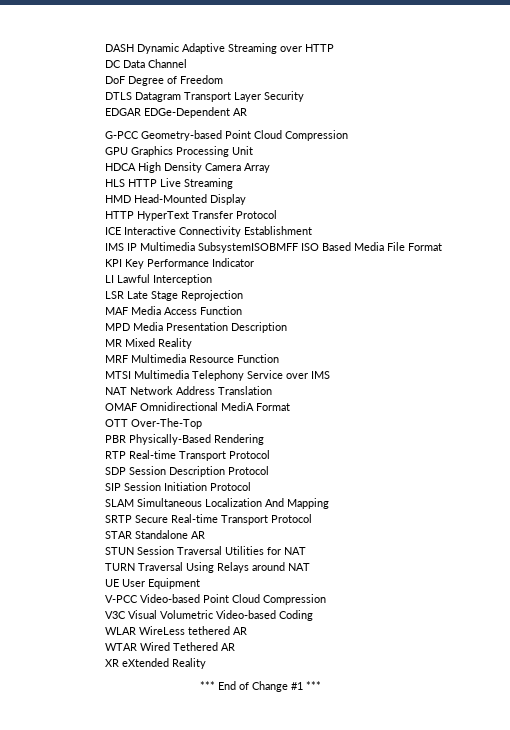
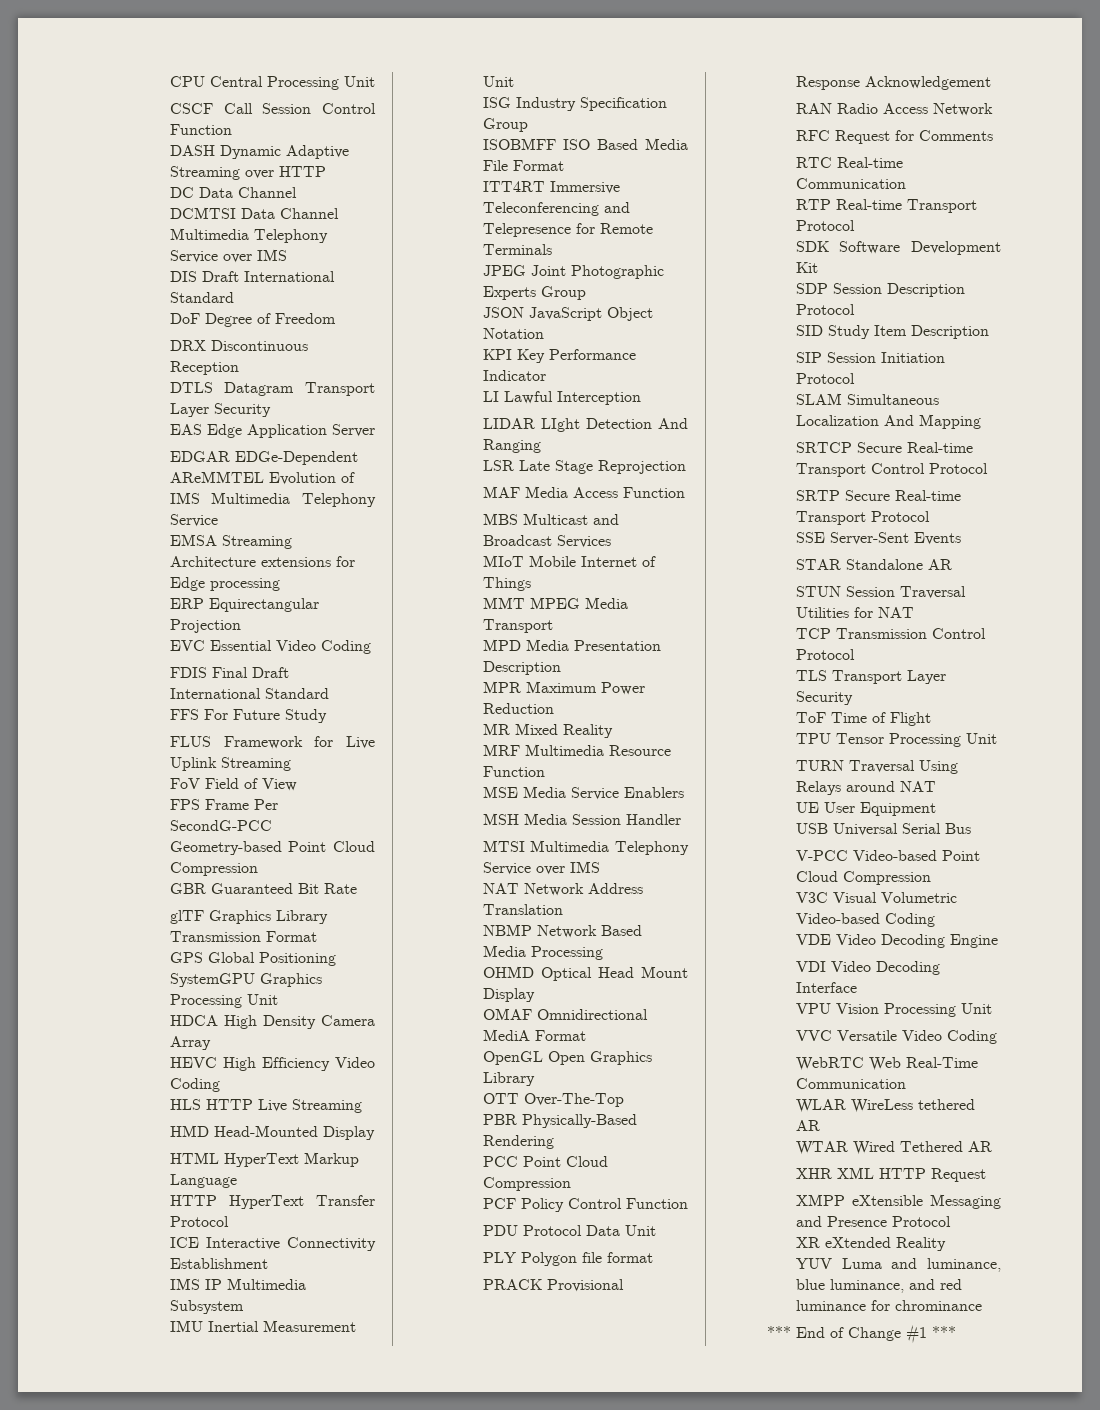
(104, 48) none -> [169,76,375,90] [169,103,376,114] [169,124,232,135] CPU Central Processing Unit // CSCF Call Session Control Function //
(187, 63) none -> [169,207,339,219] [169,228,328,243] [169,249,287,263] [169,271,335,282] [169,292,234,303] // DCMTSI Data Channel Multimedia Telephony Service over IMS // DIS Draft International Standard
(223, 79) none -> [169,340,308,351] [169,361,239,375] // DRX Discontinuous Reception
[104,107,247,118] [104,130,348,141] [104,147,128,155] EDGAR EDGe-Dependent AR // G-PCC Geometry-based Point Cloud Compression // GPU -> [169,424,375,438] [169,451,358,465] [169,471,355,485] [169,492,376,507] [169,514,218,527] [169,534,292,549] [169,556,355,567] [169,577,280,591] [169,598,319,612] [169,619,241,633] [169,640,371,654] [169,667,289,678] [169,688,329,699] [169,709,327,723] [169,736,375,749] [169,757,291,771] [169,778,297,791] [169,799,278,810] [169,820,272,831] [169,841,375,855] [169,862,258,876] [169,883,357,894] [169,910,328,924] [169,931,317,942] [169,952,336,966] [169,973,255,987] EAS Edge Application Server // EDGAR EDGe-Dependent AReMMTEL Evolution of IMS Multimedia Telephony Service // EMSA Streaming Architecture extensions for Edge processing // ERP Equirectangular Projection // EVC Essential Video Coding // FDIS Final Draft International Standard // FFS For Future Study // FLUS Framework for Live Uplink Streaming // FoV Field of View // FPS Frame Per SecondG-PCC Geometry-based Point Cloud Compression // GBR Guaranteed Bit Rate // glTF Graphics Library Transmission Format // GPS Global Positioning SystemGPU
(270, 168) none -> [169,1057,375,1071] [169,1078,220,1092] // HEVC High Efficiency Video Coding
(246, 199) none -> [169,1152,359,1167] [169,1174,237,1188] // HTML HyperText Markup Language
[197,242,298,253] SubsystemISOBMFF -> [169,1300,244,1314] [169,1320,356,1332] [482,76,514,87] [482,97,667,111] [482,118,528,132] [482,138,556,150] Subsystem // IMU Inertial Measurement Unit // ISG Industry Specification Group // ISOBMFF
(442, 247) none -> [482,181,620,194] [482,202,630,216] [482,223,653,237] [482,244,552,255] [482,265,664,279] [482,286,586,300] [482,307,653,321] [482,328,544,339] // ITT4RT Immersive Teleconferencing and Telepresence for Remote Terminals // JPEG Joint Photographic Experts Group // JSON JavaScript Object Notation
(212, 279) none -> [482,418,688,432] [482,439,541,453] // LIDAR LIght Detection And Ranging
(242, 310) none -> [482,513,619,525] [482,535,611,548] [482,555,656,567] [482,577,531,591] [482,597,628,609] [482,619,553,633] // MBS Multicast and Broadcast Services // MIoT Mobile Internet of Things // MMT MPEG Media Transport
(287, 327) none -> [482,681,645,695] [482,703,554,714] // MPR Maximum Power Reduction
(279, 358) none -> [482,786,684,800] [482,813,681,825] // MSE Media Service Enablers // MSH Media Session Handler
(272, 390) none -> [482,924,642,938] [482,945,603,960] [482,966,688,981] [482,988,535,1002] // NBMP Network Based Media Processing // OHMD Optical Head Mount Display
(290, 407) none -> [482,1051,652,1065] [482,1072,535,1086] // OpenGL Open Graphics Library
(264, 439) none -> [482,1156,608,1167] [482,1177,571,1191] [482,1198,688,1212] [482,1225,656,1236] [482,1252,653,1266] [482,1279,624,1292] [795,76,991,90] [795,103,993,116] [795,130,993,144] [795,157,903,168] [795,178,906,189] // PCC Point Cloud Compression // PCF Policy Control Function // PDU Protocol Data Unit // PLY Polygon file format // PRACK Provisional Response Acknowledgement // RAN Radio Access Network // RFC Request for Comments // RTC Real-time Communication
(270, 454) none -> [795,241,1001,255] [795,262,818,273] // SDK Software Development Kit
(269, 470) none -> [795,325,989,339] // SID Study Item Description
(329, 503) none -> [795,442,973,453] [795,463,988,477] // SRTCP Secure Real-time Transport Control Protocol
(312, 518) none -> [795,532,961,545] // SSE Server-Sent Events
(306, 551) none -> [795,628,986,639] [795,649,855,660] [795,670,946,684] [795,691,853,705] [795,712,931,726] [795,733,997,747] // TCP Transmission Control Protocol // TLS Transport Layer Security // ToF Time of Flight // TPU Tensor Processing Unit
(200, 583) none -> [795,823,971,836] // USB Universal Serial Bus
(313, 615) none -> [795,934,998,948] [795,961,940,975] [795,982,857,993] [795,1003,992,1017] [795,1030,997,1044] [795,1057,978,1071] [795,1078,906,1089] // VDE Video Decoding Engine // VDI Video Decoding Interface // VPU Vision Processing Unit // VVC Versatile Video Coding // WebRTC Web Real-Time Communication
[104,658,206,669] XR eXtended Reality -> [795,1167,986,1182] [795,1194,1001,1209] [795,1216,951,1227] [795,1237,946,1251] [795,1258,1001,1272] [795,1279,962,1293] [795,1300,982,1311] XHR XML HTTP Request // XMPP eXtensible Messaging and Presence Protocol // XR eXtended Reality // YUV Luma and luminance, blue luminance, and red luminance for chrominance

